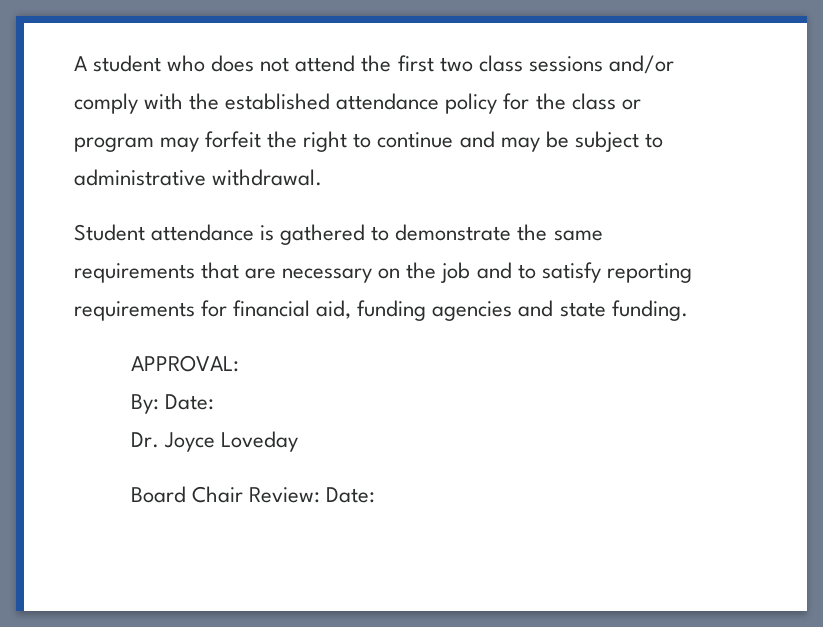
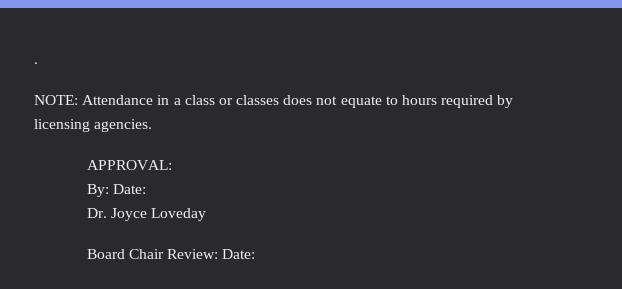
[74,55,674,74] [74,93,641,114] [74,131,663,152] [74,169,323,186] [74,224,603,245] [74,262,692,283] [74,300,688,321] A student who does not attend the first two class sessions and/or comply with the established attendance policy for the class or program may forfeit the right to continue and may be subject to administrative withdrawal. // Student attendance is gathered to demonstrate the same requirements that are necessary on the job and to satisfy reporting requirements for financial aid, funding agencies and state funding. -> [34,62,38,64] [34,95,514,108] [34,119,153,132] . // NOTE: Attendance in a class or classes does not equate to hours required by licensing agencies.

